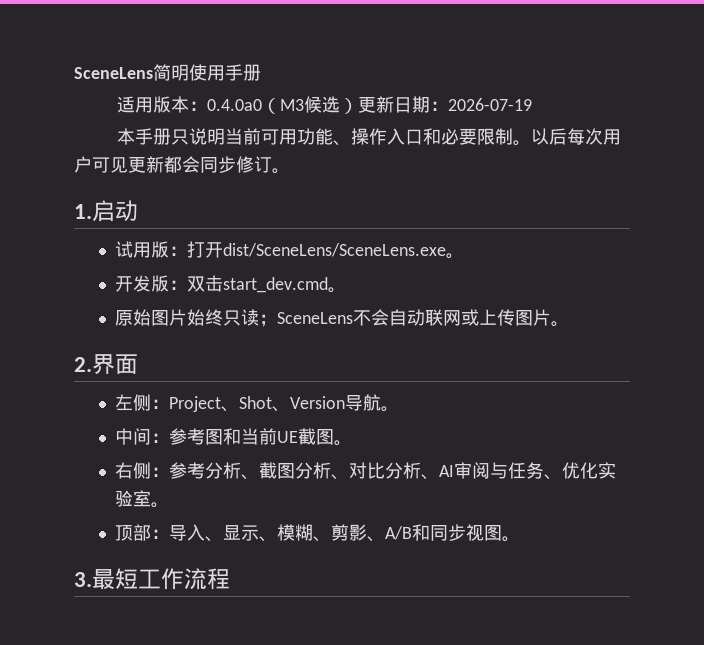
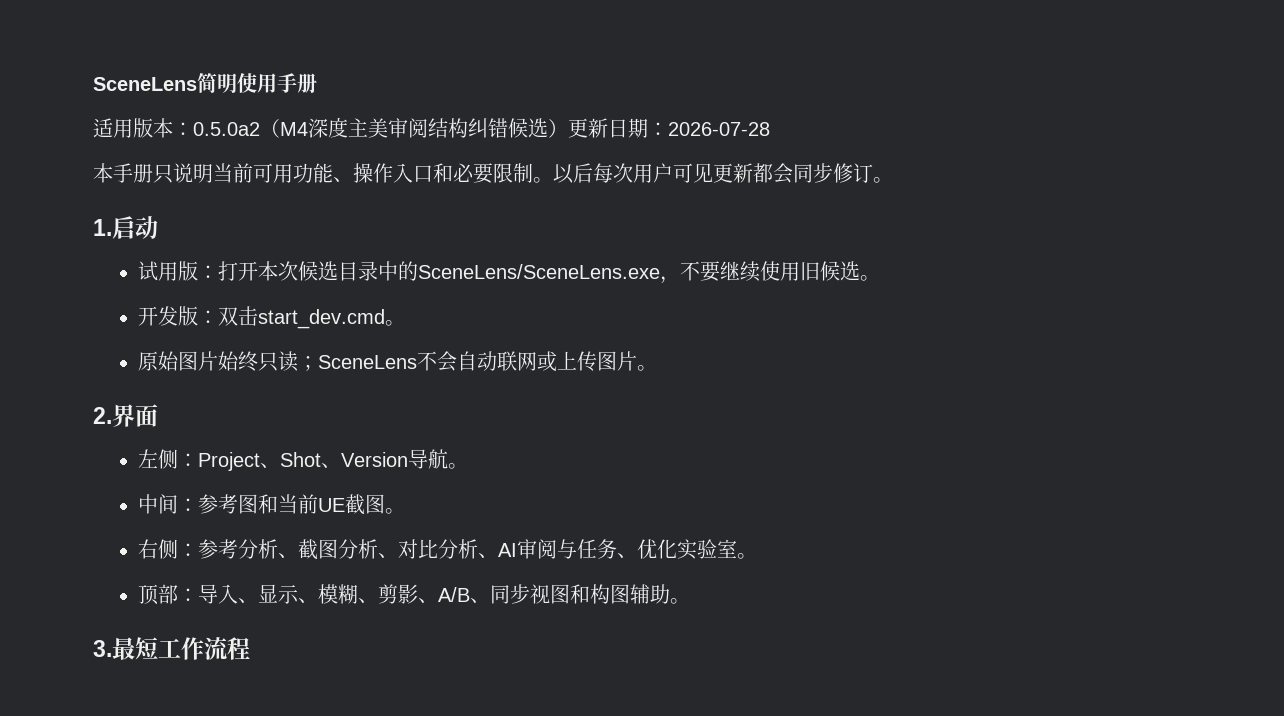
[206,98,304,114] 0.4.0a0（M3 -> [193,117,508,138] 0.5.0a2（M4深度主美审阅结构纠错
[447,98,532,111] 2026-07-19 -> [668,122,770,136] 2026-07-28
[222,243,446,257] dist/SceneLens/SceneLens.exe -> [258,261,861,284] 本次候选目录中的SceneLens/SceneLens.exe，不要继续使用旧候选
[411,524,430,541] 和 -> [470,598,491,603] 、
(502, 533) none -> [570,584,671,604] 和构图辅助

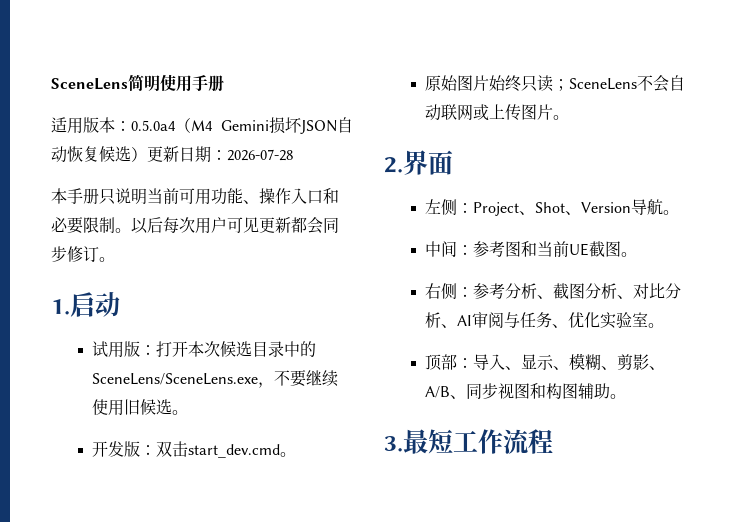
[193,117,508,138] 0.5.0a2（M4深度主美审阅结构纠错 -> [131,117,353,134] [51,146,99,163] 0.5.0a4（M4 Gemini损坏JSON自动恢复

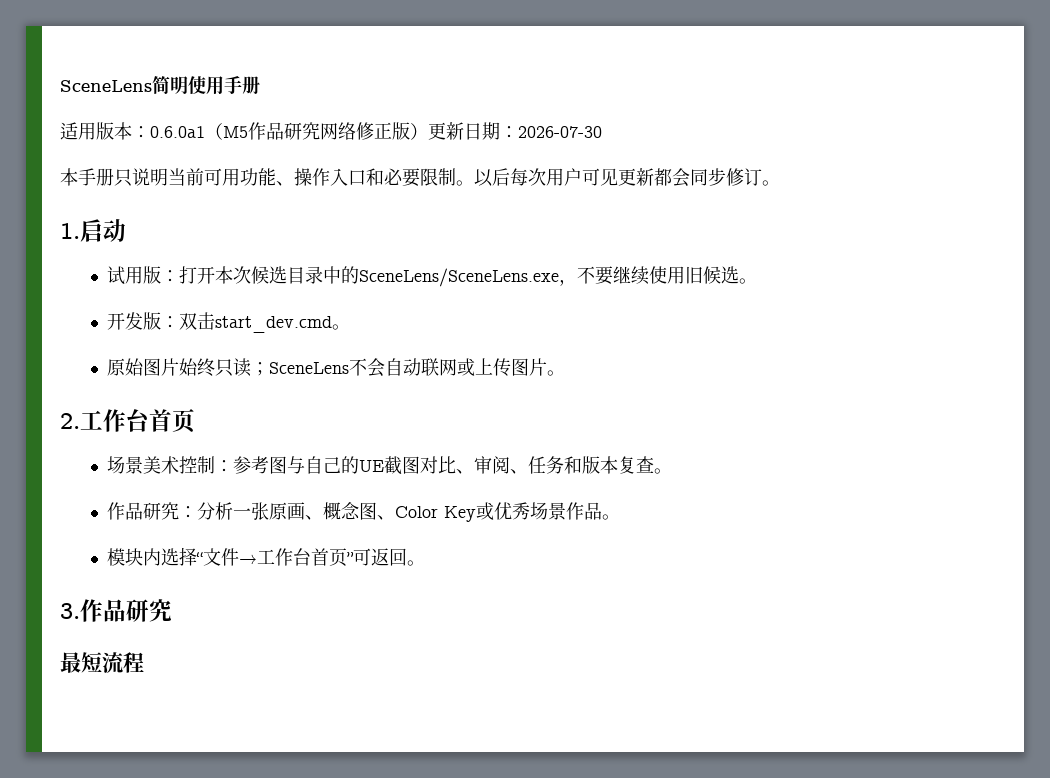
[131,117,353,134] [51,146,131,163] 0.5.0a4（M4 Gemini损坏JSON自动恢复候选 -> [150,122,410,140] 0.6.0a1（M5作品研究网络修正版
[227,149,293,161] 2026-07-28 -> [518,126,602,138] 2026-07-30
[403,150,453,175] [425,199,680,216] [425,241,638,257] [425,283,682,299] [425,311,665,329] [425,353,666,371] [425,383,611,399] 界面 // 左侧：Project、Shot、Version导航。 // 中间：参考图和当前UE截图。 // 右侧：参考分析、截图分析、对比分析、AI审阅与任务、优化实验室。 // 顶部：导入、显示、模糊、剪影、A/B、同步视图和构图辅助 -> [80,409,195,433] [106,456,672,475] [106,502,620,522] [106,547,407,567] 工作台首页 // 场景美术控制：参考图与自己的UE截图对比、审阅、任务和版本复查。 // 作品研究：分析一张原画、概念图、Color Key或优秀场景作品。 // 模块内选择“文件→工作台首页”可返回
[403,429,503,454] 最短工作 -> [80,599,172,622] [60,652,102,673] 作品研究 // 最短

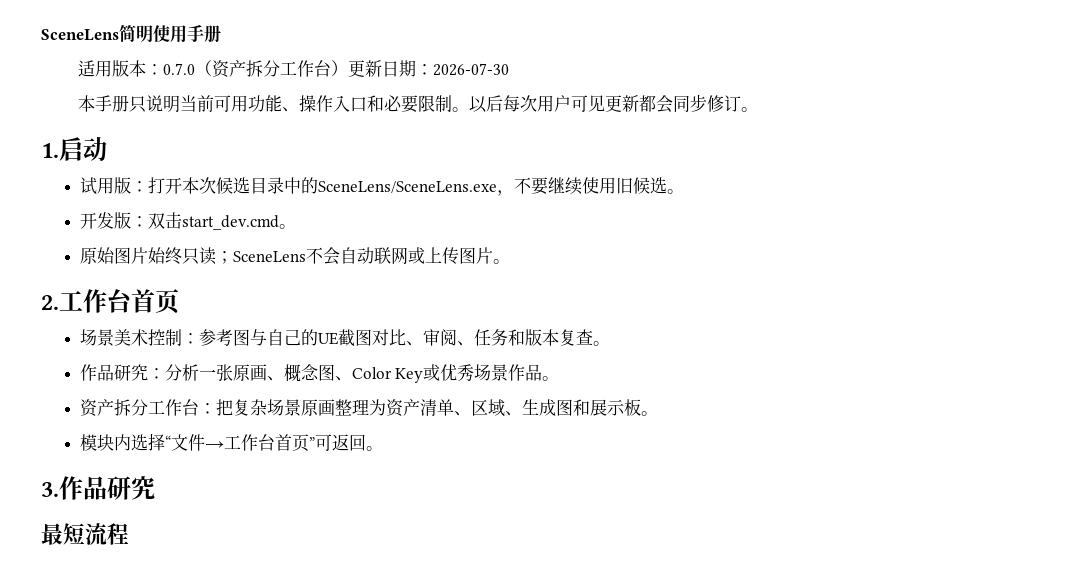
[150,122,410,140] 0.6.0a1（M5作品研究网络修正版 -> [163,60,332,78] 0.7.0（资产拆分工作台
(620, 517) none -> [79,399,658,417] // 资产拆分工作台：把复杂场景原画整理为资产清单、区域、生成图和展示板。

